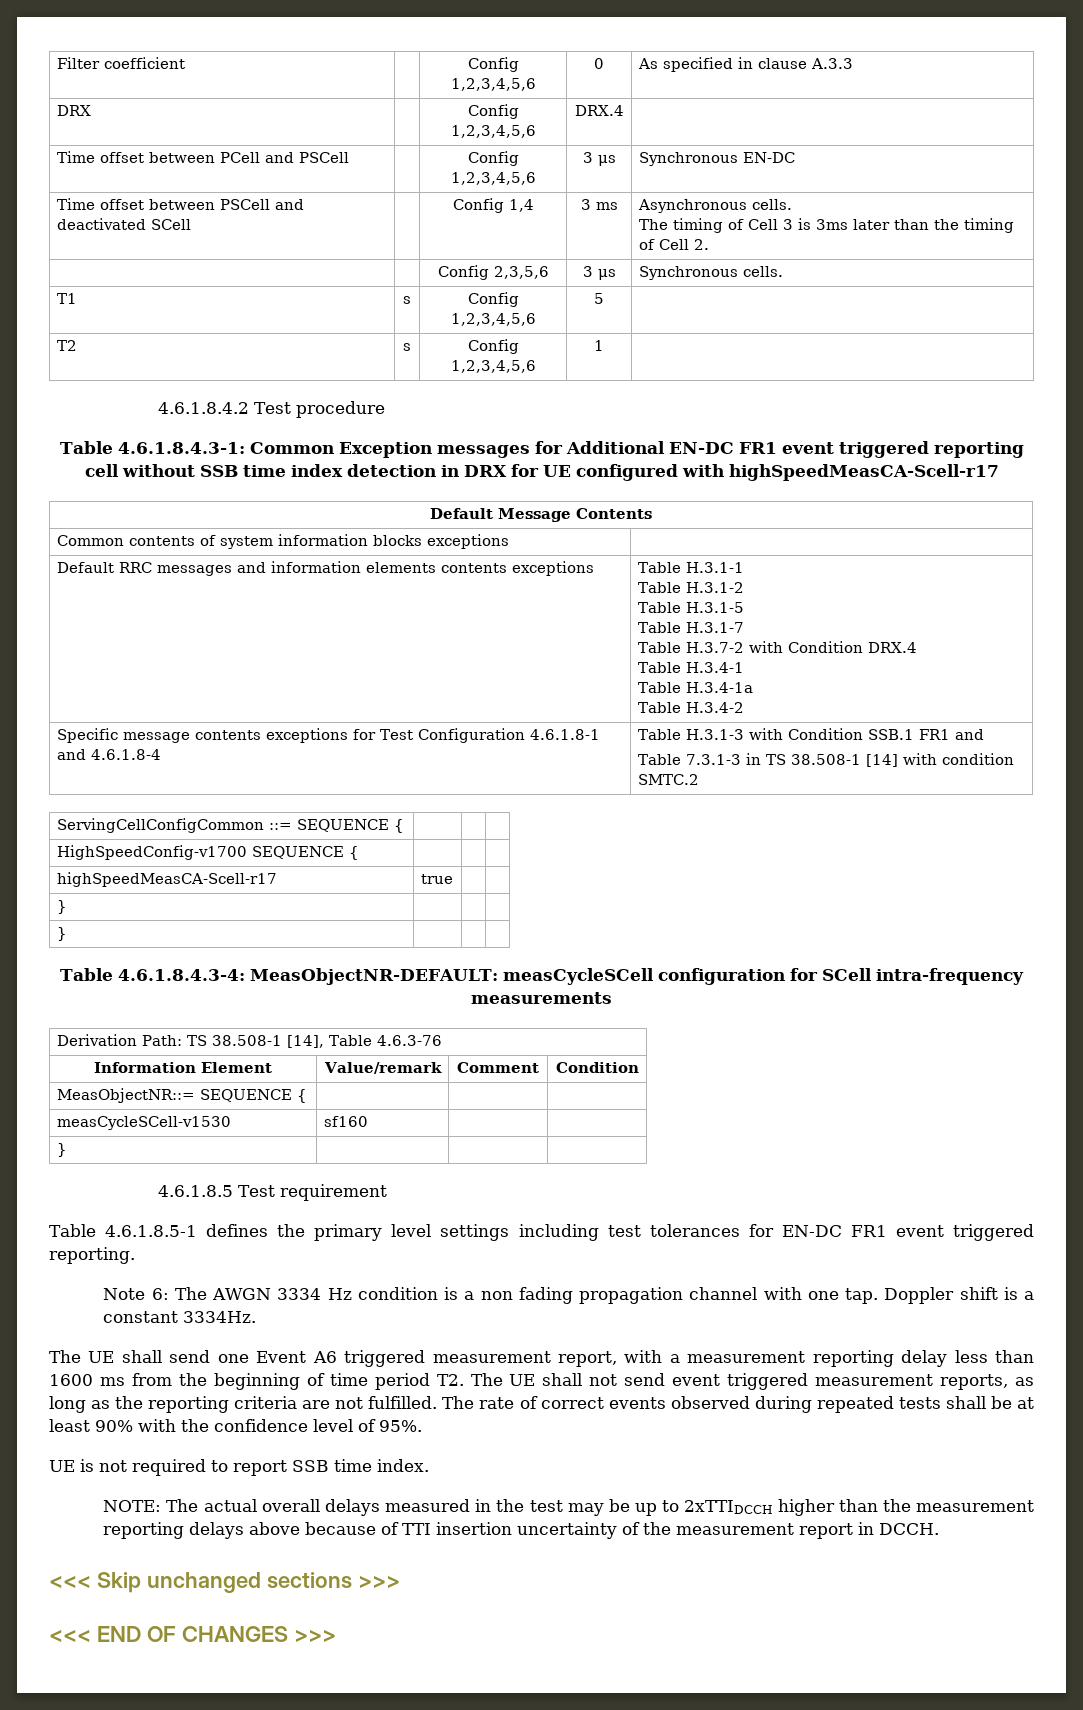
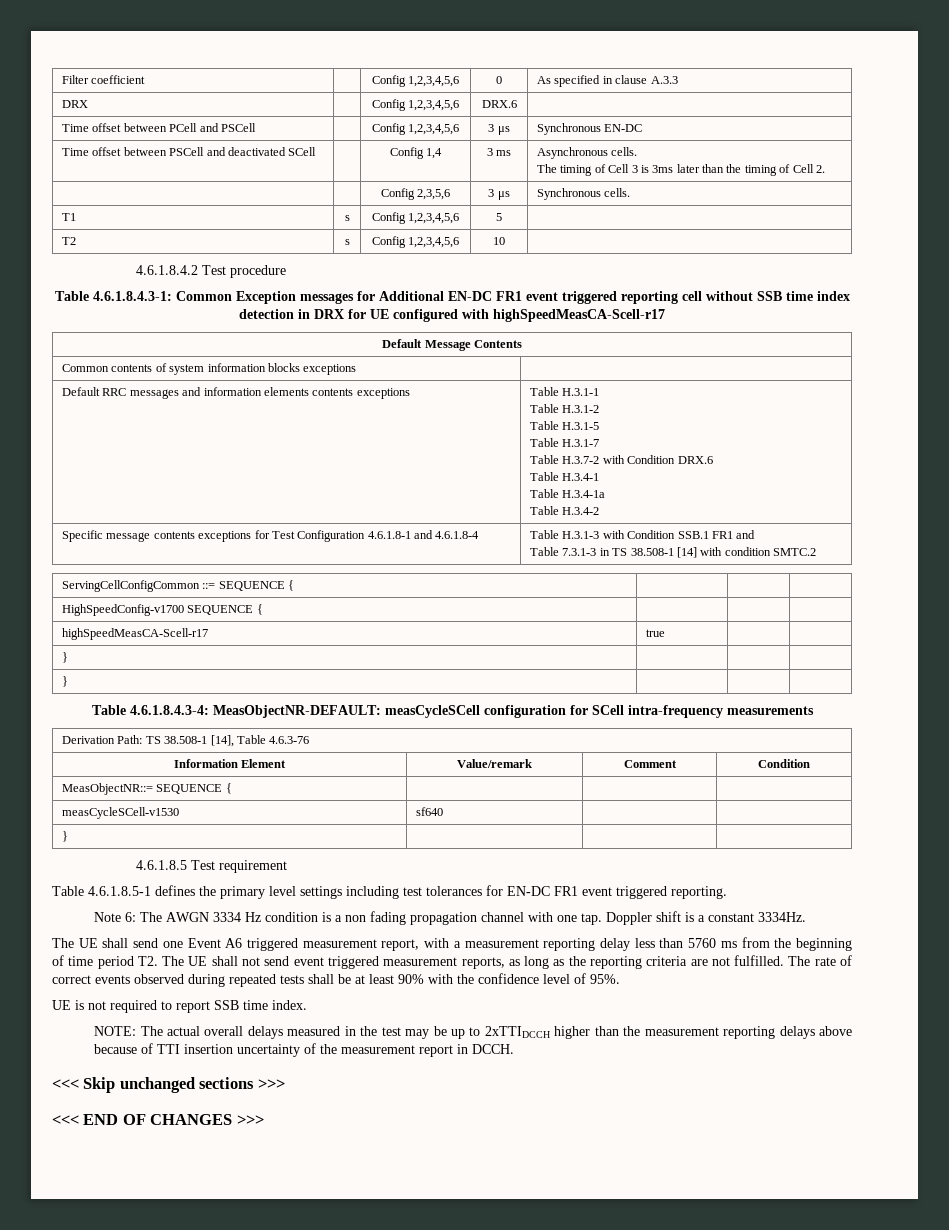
[574,105,624,116] DRX.4 -> [481,100,517,108] DRX.6
[594,340,604,351] 1 -> [493,237,505,245] 10
[867,642,917,653] DRX.4 -> [677,456,713,464] DRX.6
[323,1116,368,1127] sf160 -> [416,807,444,816] sf640
[49,1374,93,1386] 1600 -> [688,938,717,948] 5760

